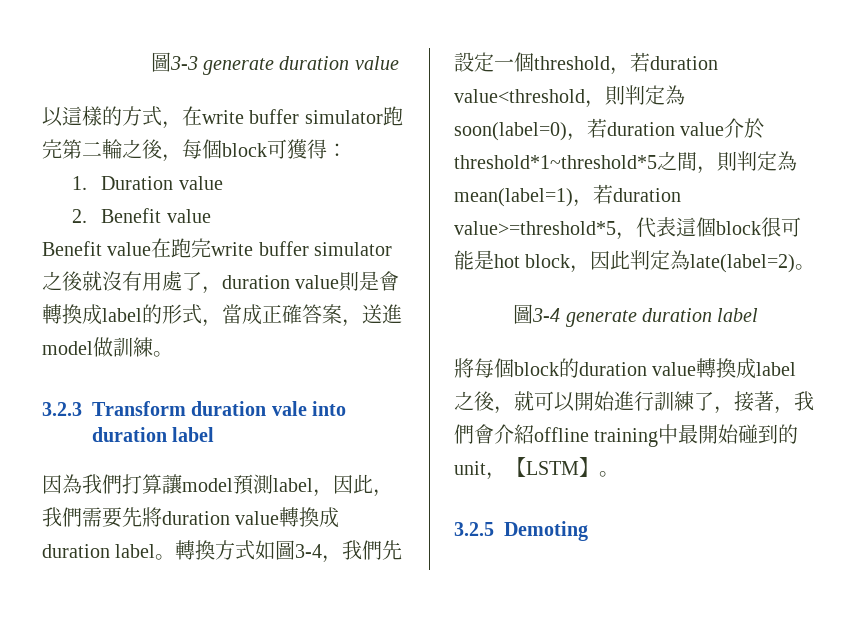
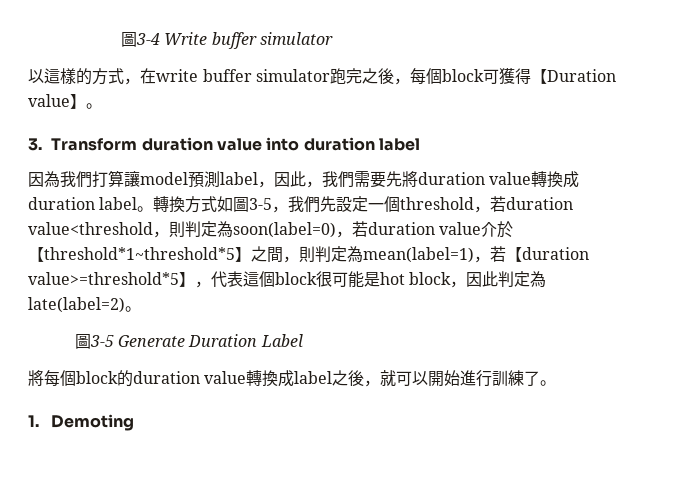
[150,52,399,75] 圖3-3 generate duration value -> [121,32,334,49] 圖3-4 Write buffer simulator
[62,139,122,159] 第二輪 -> (362, 76) none
[327,143,347,157] [71,176,87,190] ： // 1. -> [531,69,547,84] 【
[71,208,211,223] [42,238,393,258] [42,271,400,294] [42,304,402,327] [42,337,173,357] [42,402,82,416] // 2. Benefit value // Benefit value在跑完write buffer simulator之後就沒有用處了，duration value則是會轉換成label的形式，當成正確答案，送進model做訓練。 // 3.2.3 -> [70,94,102,109] [28,138,42,151] 】。 // 3.
[271,401,307,416] vale -> [216,138,262,151] value
[295,544,323,558] 3-4 -> [249,198,273,210] 3-5
[454,155,657,169] threshold*1~threshold*5 -> [28,247,251,262] 【threshold*1~threshold*5】
(613, 194) none -> [506,247,522,262] 【
(616, 228) none -> [179,272,195,287] 】
[532,308,759,327] 3-4 generate duration label -> [89,334,303,347] 3-5 Generate Duration Label
[714,391,814,414] [454,424,799,447] [454,457,619,480] [454,522,494,536] ，接著，我們會介紹offline training中最開始碰到的unit，【LSTM】。 // 3.2.5 -> [540,380,557,386] [28,415,39,427] 。 // 1.

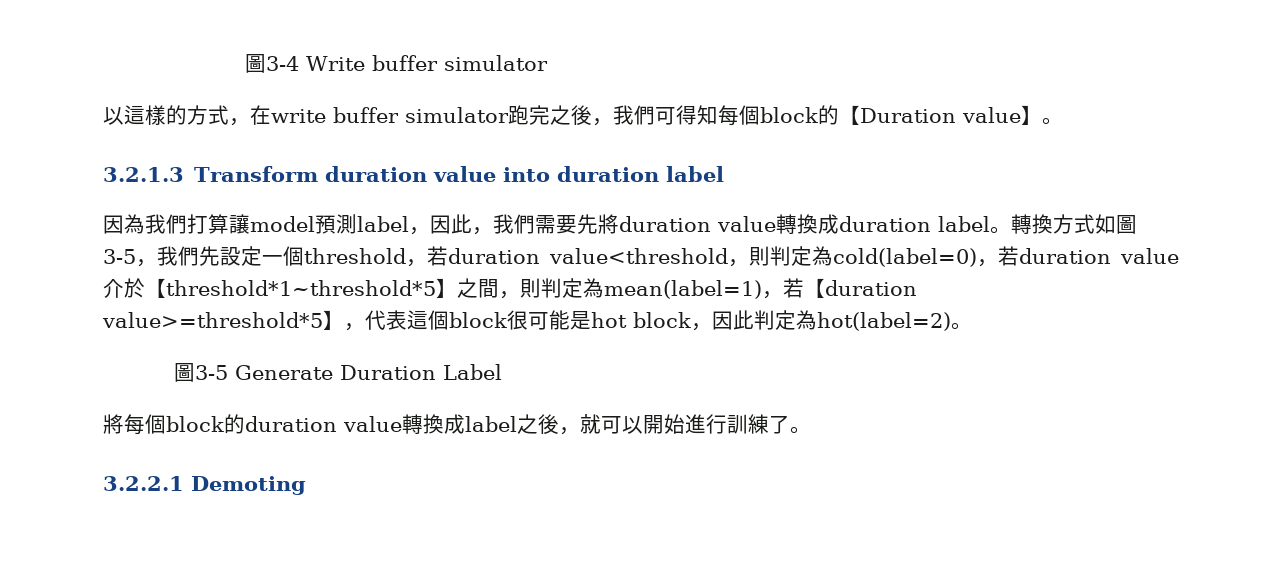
[410,68,531,85] 每個block可獲得 -> [613,105,839,126] 我們可得知每個block的
[28,138,42,151] 3. -> [103,167,184,182] 3.2.1.3
[233,222,336,238] soon(label=0) -> [833,248,977,267] cold(label=0)
[28,297,125,313] late(label=2) -> [817,312,951,331] hot(label=2)
[28,415,39,427] 1. -> [103,476,184,491] 3.2.2.1

